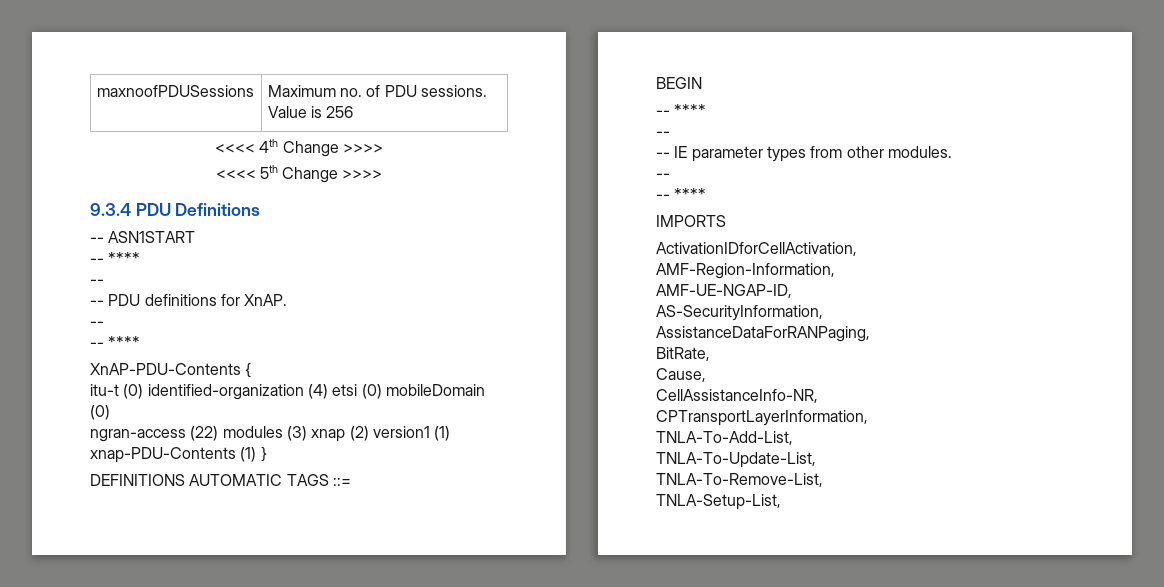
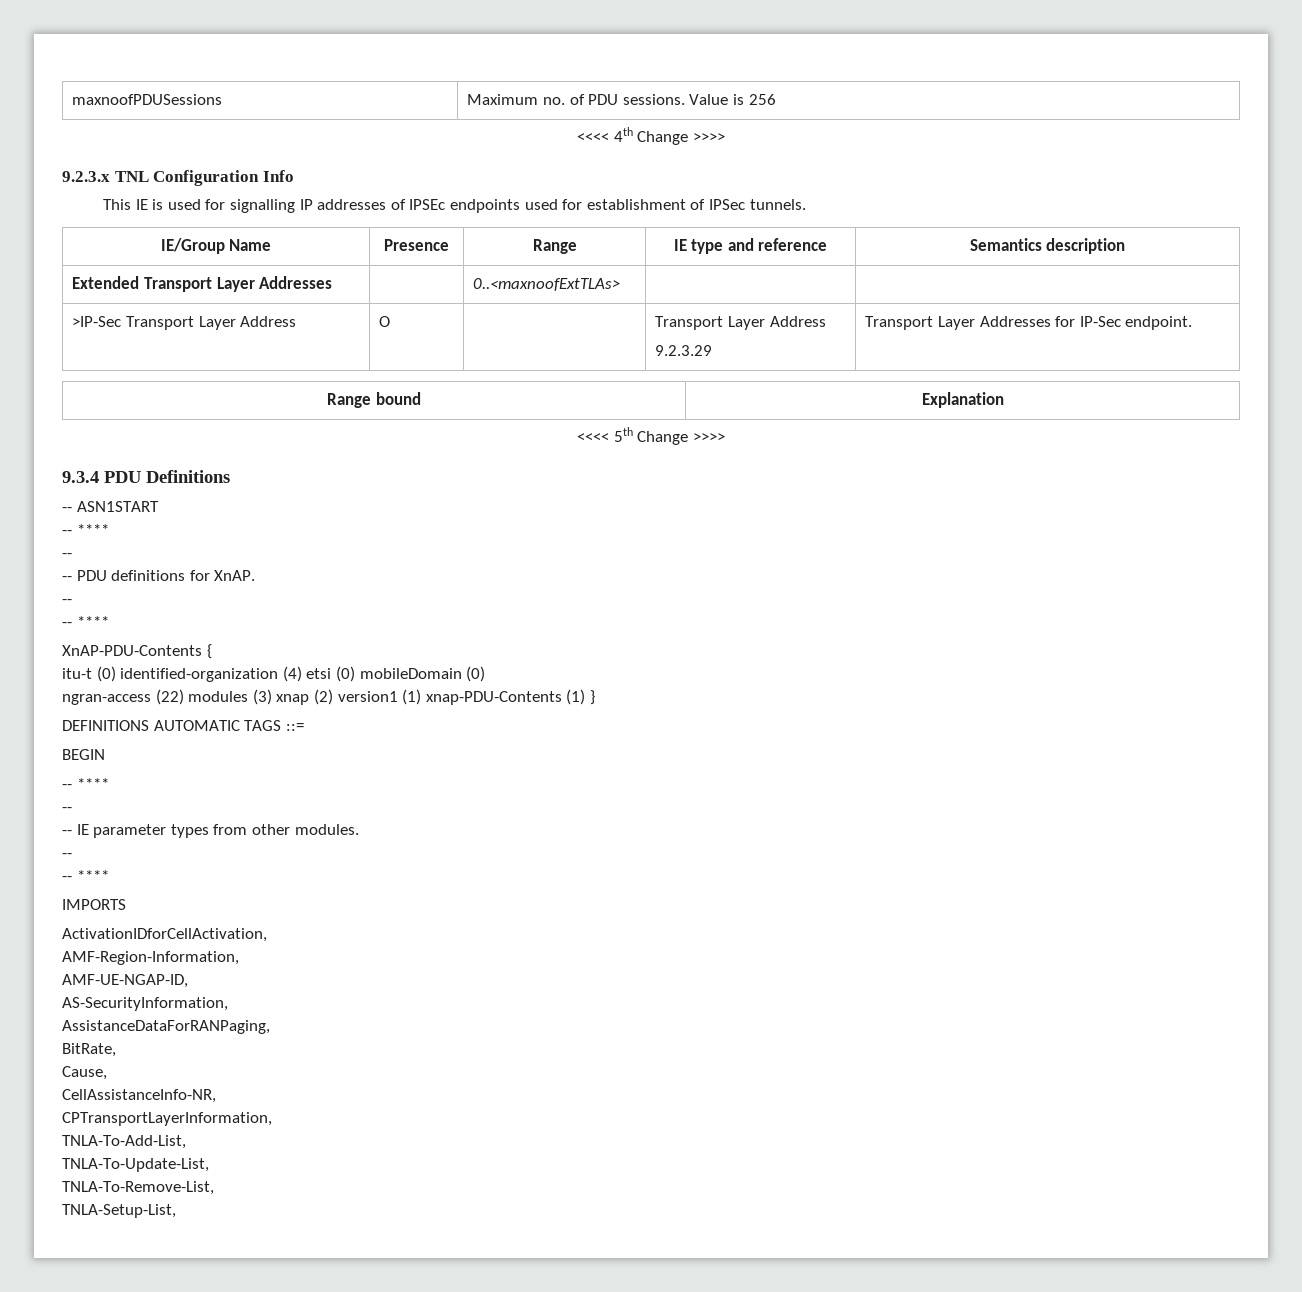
(383, 148) none -> [62,170,294,186] [103,199,806,213] [160,238,272,254] [384,239,449,251] [532,239,577,254] [673,238,828,254] [969,238,1126,254] [72,276,333,292] [473,278,621,291] [72,316,297,330] [379,316,391,327] [655,316,826,330] [655,345,713,356] [865,316,1193,330] [327,392,421,408] [921,392,1004,408] // 9.2.3.x TNL Configuration Info // This IE is used for signalling IP addresses of IPSEc endpoints used for establishment of IPSec tunnels. // IE/Group Name | Presence | Range | IE type and reference | Semantics description // Extended Transport Layer Addresses | | 0..<maxnoofExtTLAs> | | // >IP-Sec Transport Layer Address | O | | Transport Layer Address // 9.2.3.29 | Transport Layer Addresses for IP-Sec endpoint. // Range bound | Explanation

